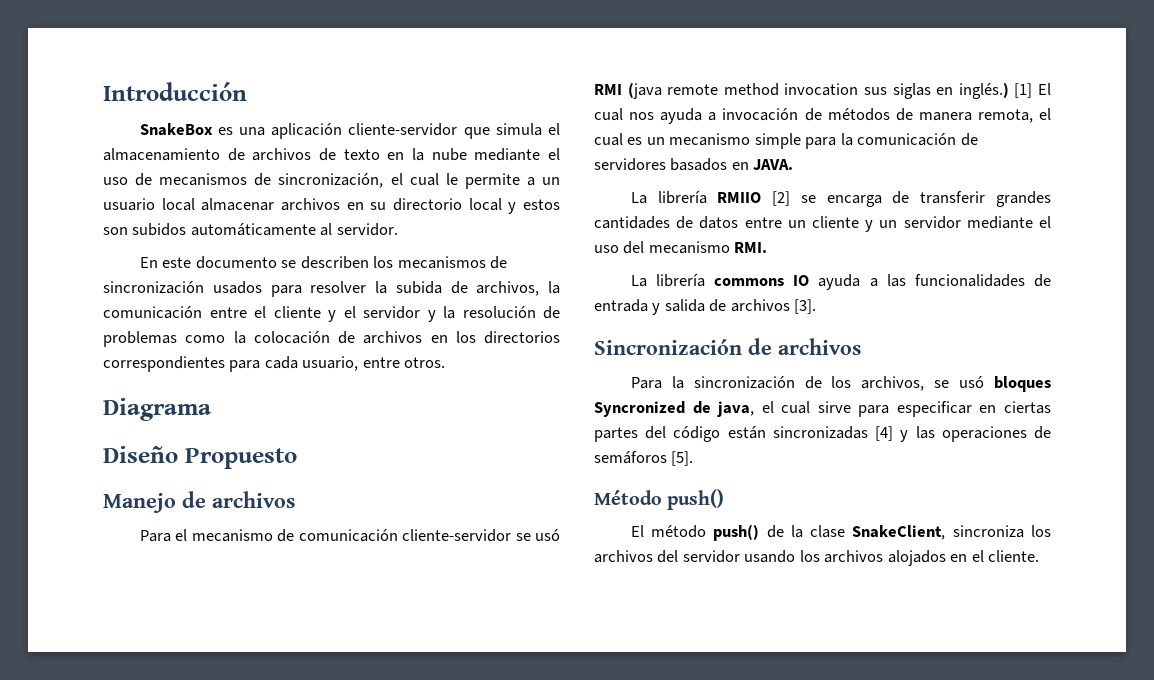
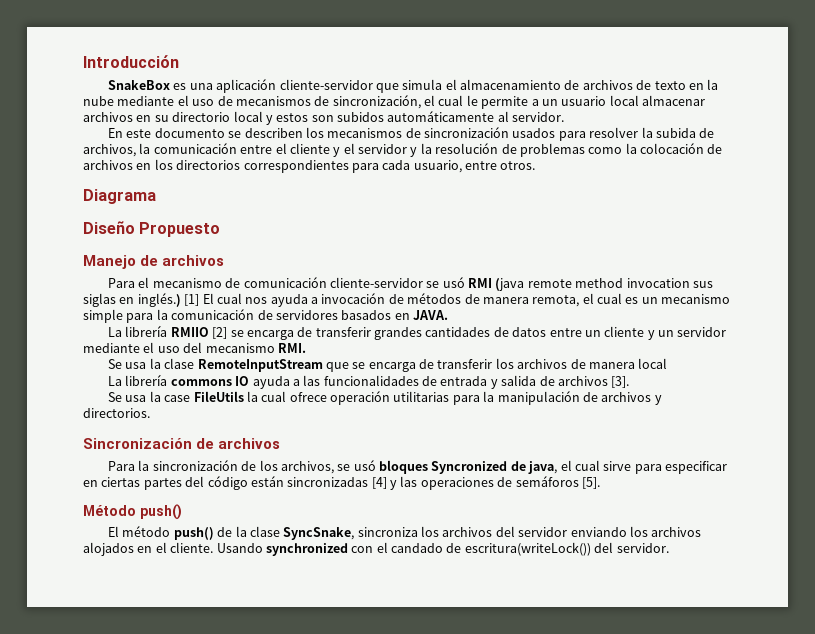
(768, 247) none -> [108,358,668,372] // Se usa la clase RemoteInputStream que se encarga de transferir los archivos de manera local
(817, 306) none -> [108,391,662,405] [83,408,150,418] // Se usa la case FileUtils la cual ofrece operación utilitarias para la manipulación de archivos y directorios.
[852,525,946,540] SnakeClient, -> [283,527,355,540] SyncSnake,
[744,550,796,563] usando -> [570,527,627,537] enviando
(1040, 556) none -> [216,542,669,556] Usando synchronized con el candado de escritura(writeLock()) del servidor.

